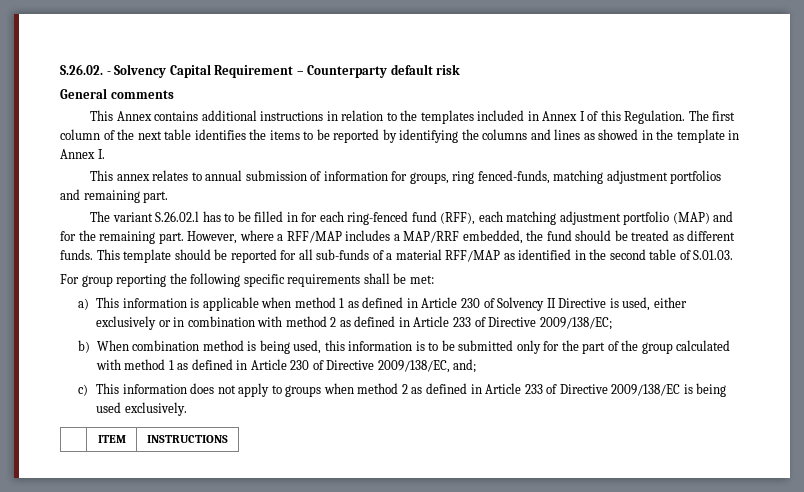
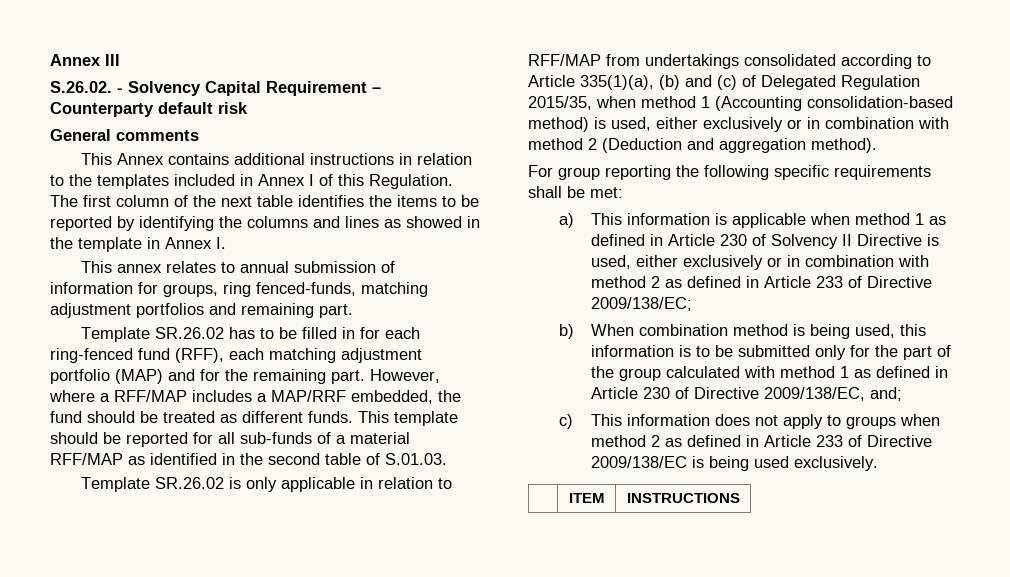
(60, 69) none -> [50,54,120,66] Annex III //
[90,211,200,222] The variant S.26.02.l -> [81,327,225,342] Template SR.26.02
(734, 255) none -> [81,477,453,492] [528,54,931,69] [528,75,920,90] [528,96,953,111] [528,117,949,132] [528,138,877,153] // Template SR.26.02 is only applicable in relation to RFF/MAP from undertakings consolidated according to Article 335(1)(a), (b) and (c) of Delegated Regulation 2015/35, when method 1 (Accounting consolidation-based method) is used, either exclusively or in combination with method 2 (Deduction and aggregation method).

